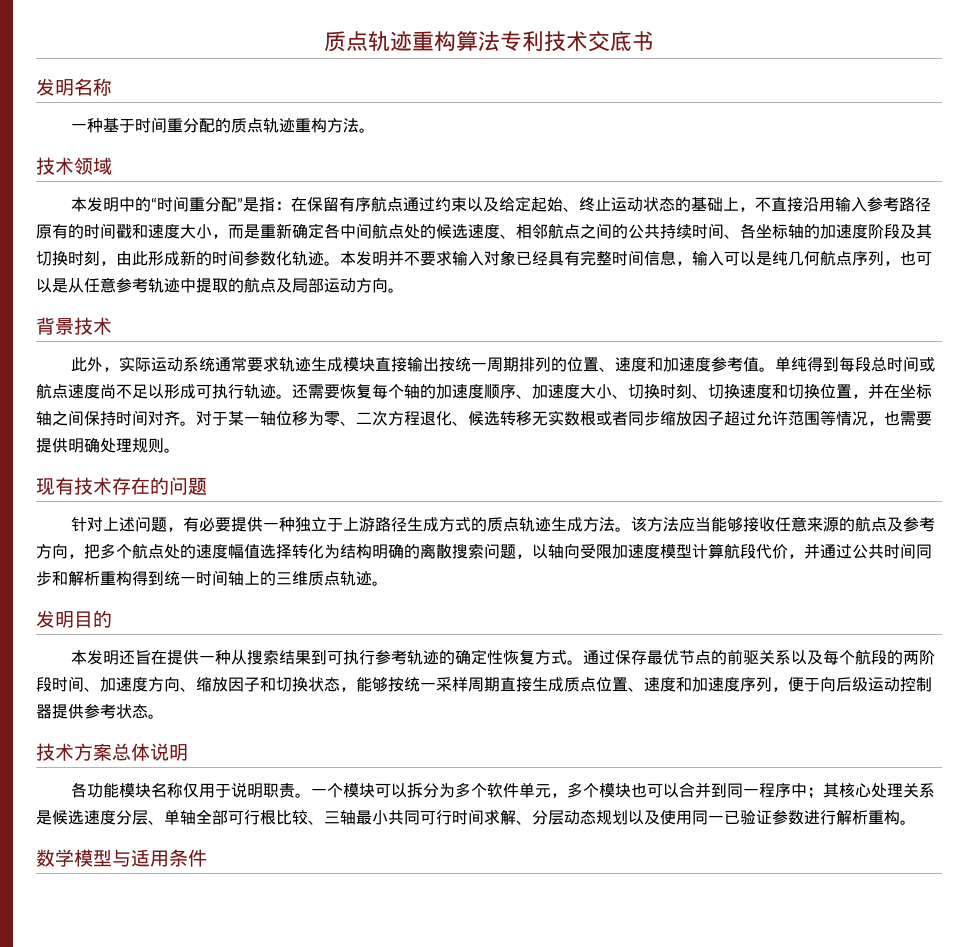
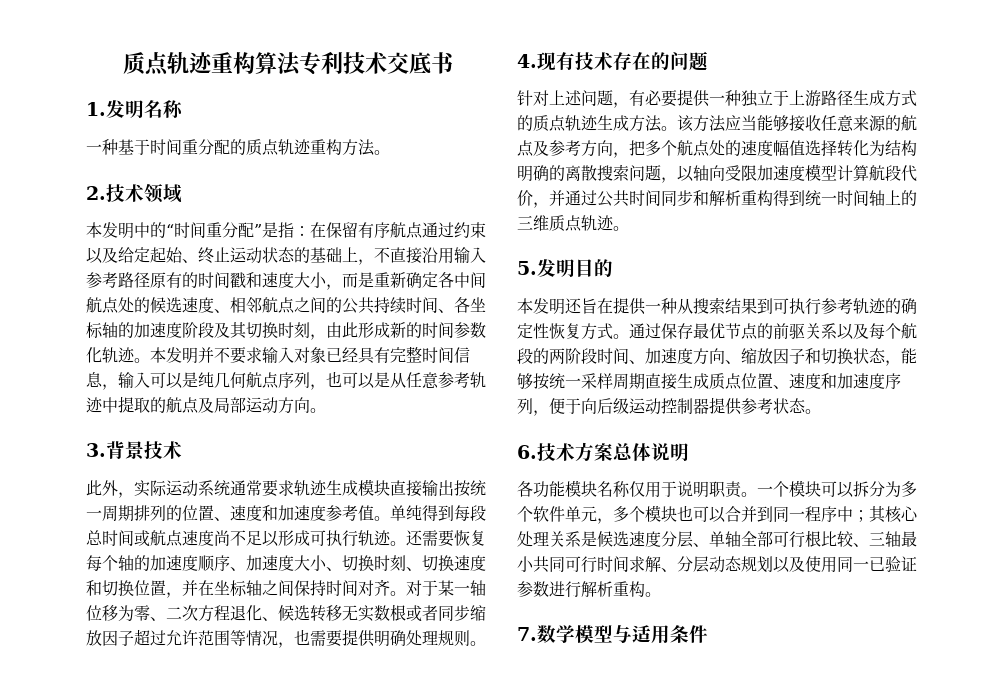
(654, 41) none -> [86,102,106,116] 1.
(376, 130) none -> [86,186,106,200] 2.
(404, 290) none -> [86,443,106,457] 3.
(180, 450) none -> [517,54,537,68] 4.
(388, 583) none -> [517,261,537,275] 5.
(164, 716) none -> [517,445,537,459] 6.
(916, 822) none -> [517,627,537,641] 7.

